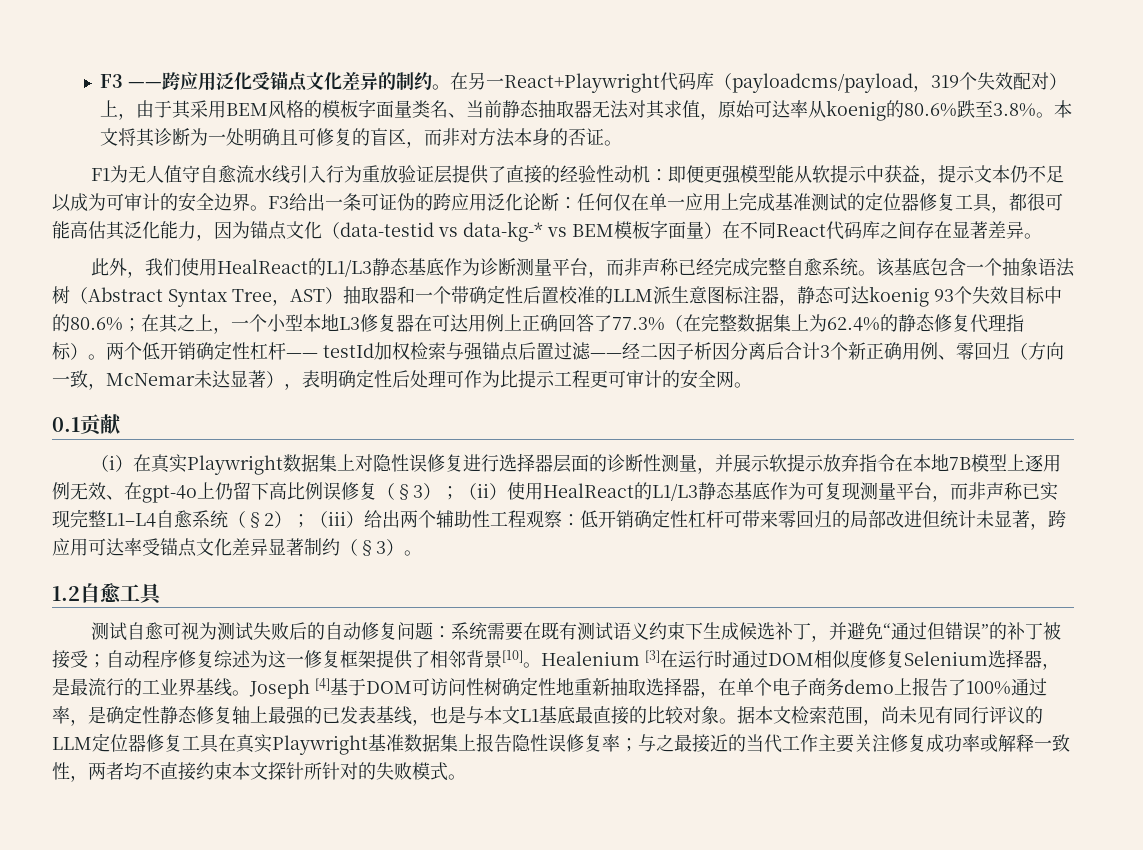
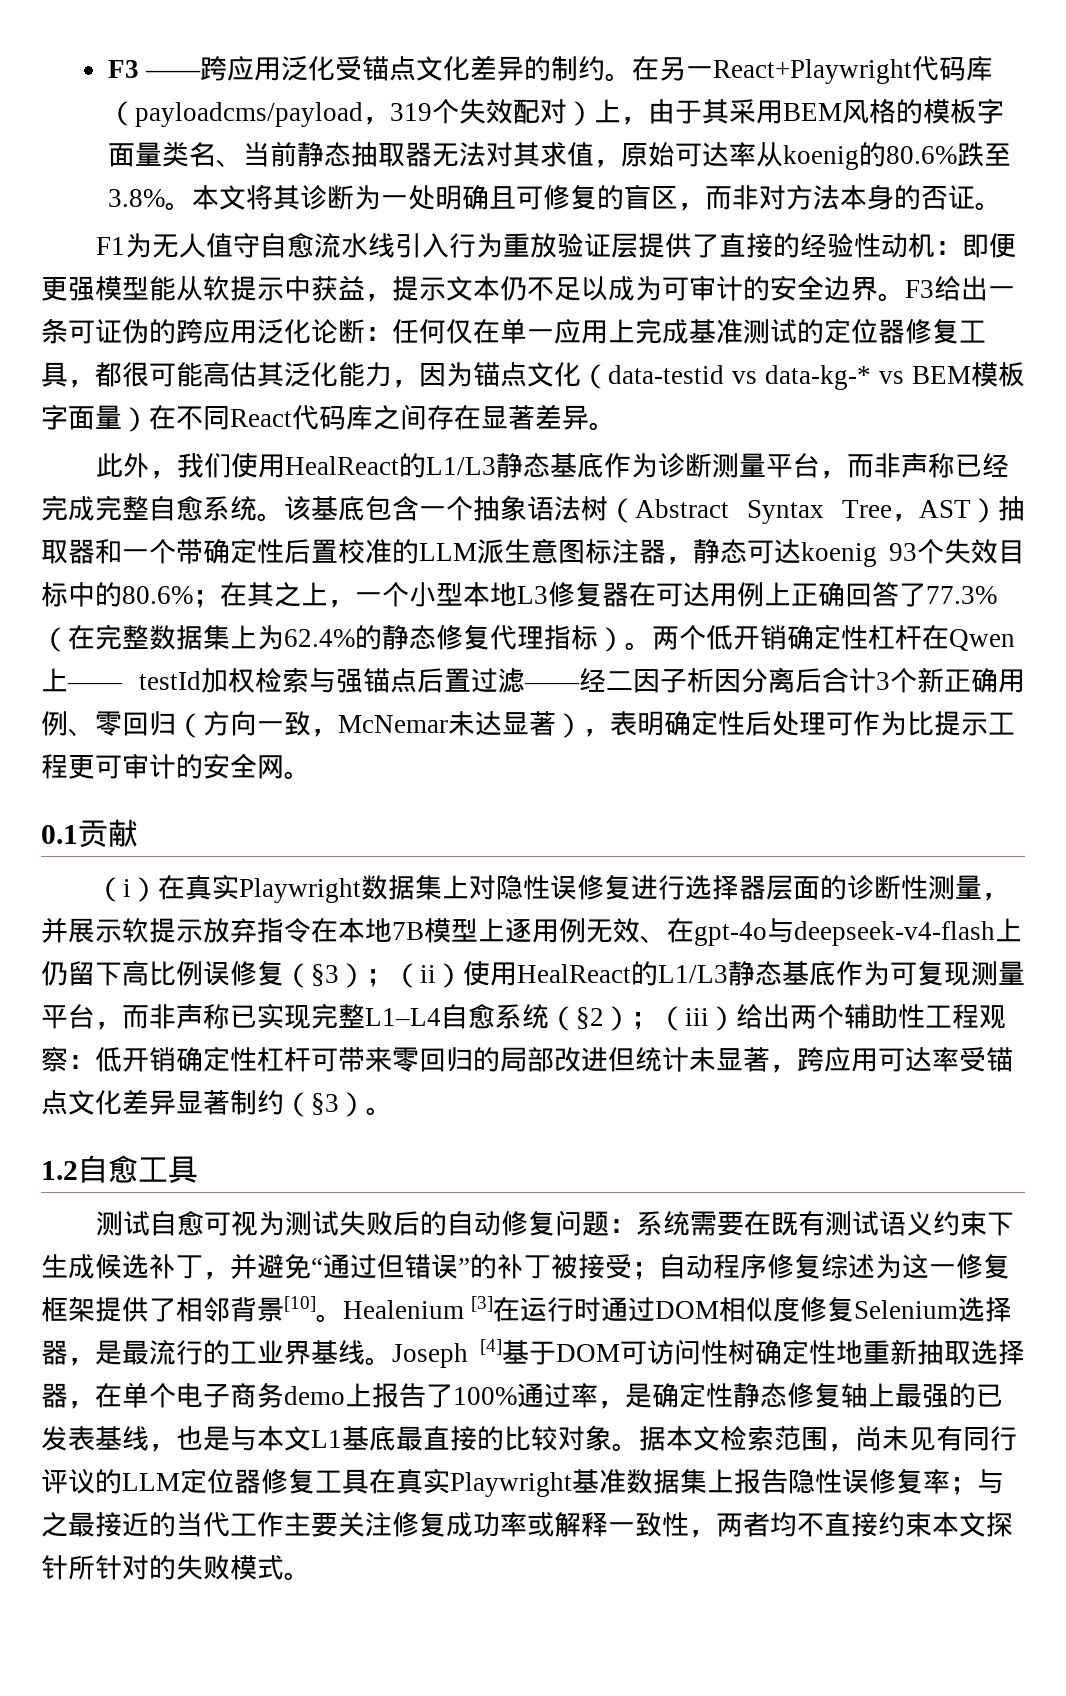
(286, 351) none -> [922,625,1015,651] [41,668,68,692] 在Qwen上
(197, 494) none -> [767,918,995,946] 与deepseek-v4-flash

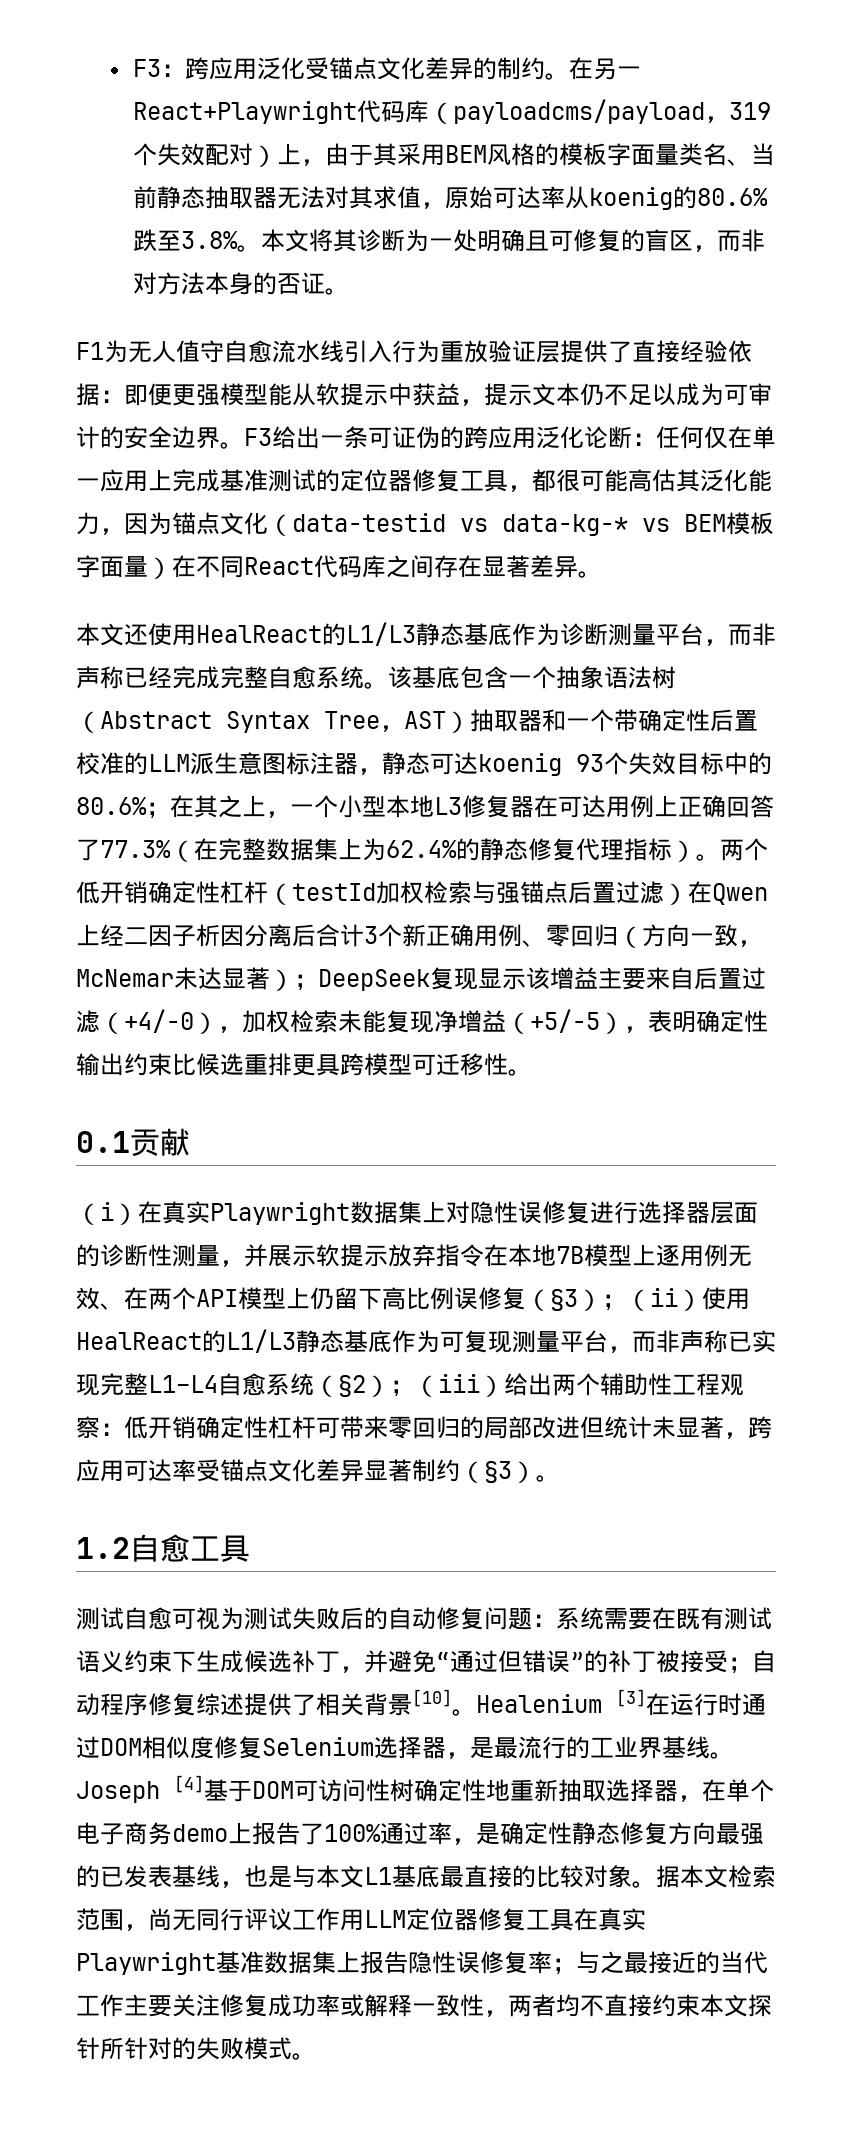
[107,60,202,78] F3 —— -> [132,59,185,77] F3：
[773,233,936,258] 的经验性动机 -> [680,340,752,363] [76,383,100,406] 经验依据
[96,453,232,479] 此外，我们 -> [76,623,148,646] 本文还
[922,625,1015,651] [41,668,123,692] 在Qwen上—— -> [268,883,292,905] （
[524,683,580,690] —— -> [664,881,768,905] [76,924,100,946] ）在Qwen上
[583,710,1015,737] [41,753,284,779] ，表明确定性后处理可作为比提示工程更可审计的安全网 -> [294,967,766,991] [76,1009,768,1034] [76,1053,508,1076] ；DeepSeek复现显示该增益主要来自后置过滤（+4/-0），加权检索未能复现净增益（+5/-5），表明确定性输出约束比候选重排更具跨模型可迁移性
[694,918,995,946] gpt-4o与deepseek-v4-flash -> [148,1287,286,1310] 两个API模型
[875,1253,1010,1279] [41,1297,95,1322] 为这一修复框架 -> (244, 1704) none
[203,1297,230,1322] 邻 -> [340,1693,364,1716] 关
[841,1383,895,1408] 轴上 -> [668,1822,716,1845] 方向
[882,1426,963,1451] 未见有 -> [172,1909,196,1931] 无
[95,1469,122,1494] 的 -> [292,1908,364,1931] 工作用

